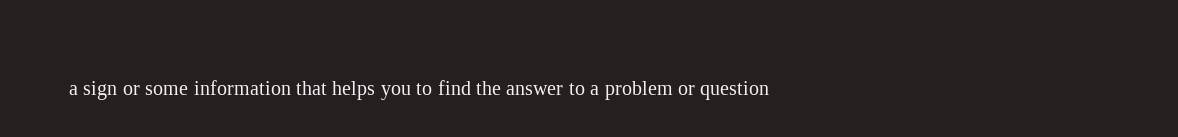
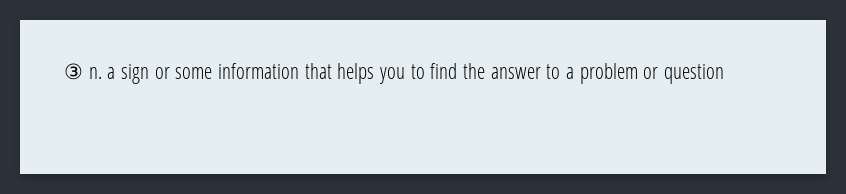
(69, 90) none -> [64,63,102,80] ③ n.

